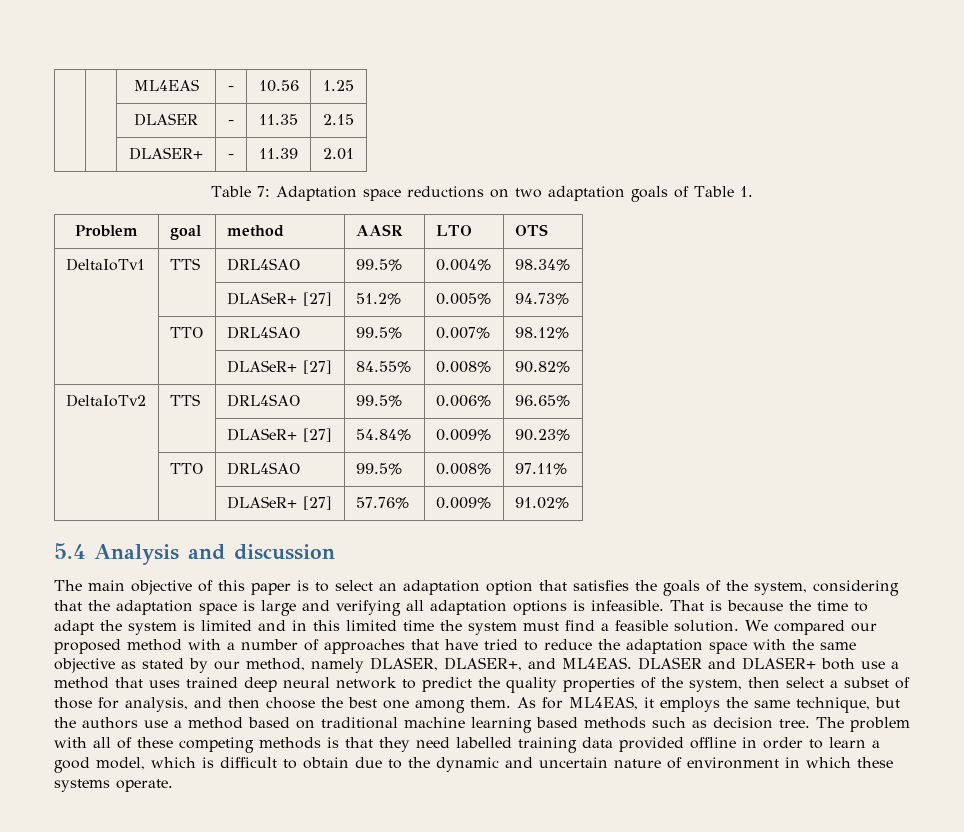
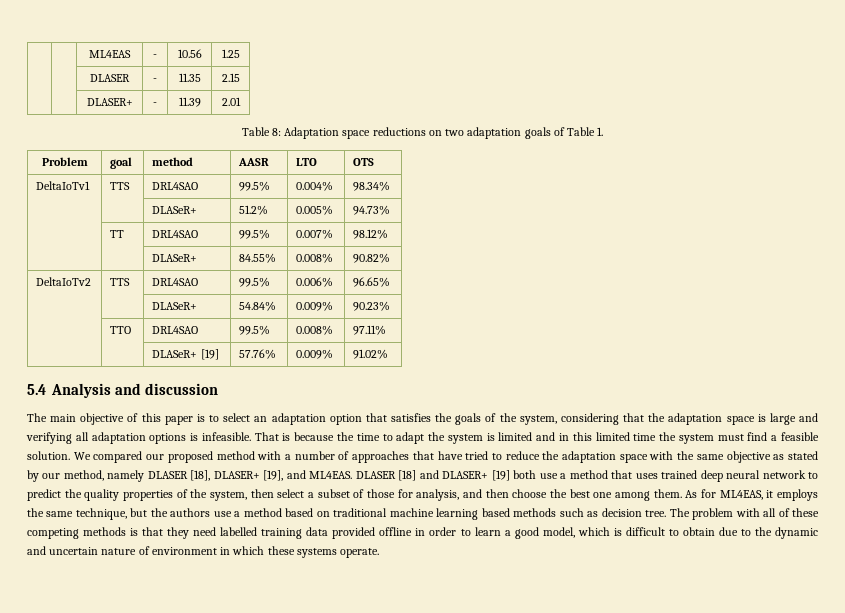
[257,186,270,197] 7: -> [271,128,281,136] 8:
[302,292,332,306] [27] -> (198, 210) none
[169,327,203,338] TTO -> [110,230,125,238] TT
[302,360,332,374] [27] -> (198, 258) none
[302,428,332,442] [27] -> (198, 306) none
[302,496,332,510] [27] -> [200,349,219,360] [19]
[370,657,522,671] DLASER, DLASER+, -> [147,470,284,481] DLASER [18], DLASER+ [19],
(702, 663) none -> [398,470,417,481] [18]
(816, 663) none -> [491,470,510,481] [19]

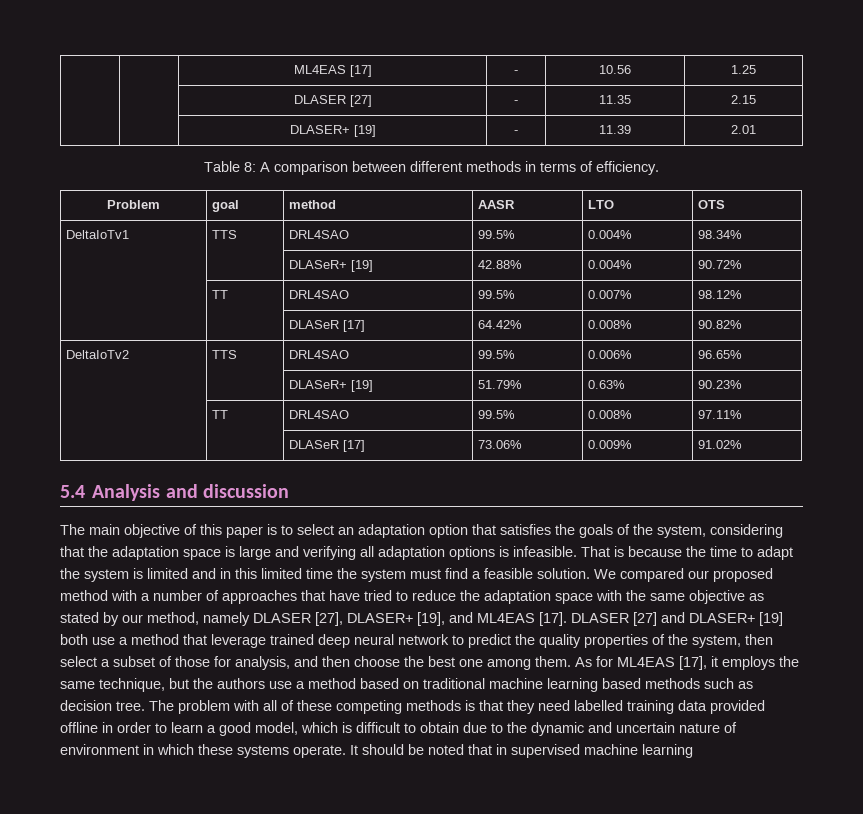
[89,50,131,58] | | ML4EAS -> [293,65,372,77] | | ML4EAS [17]
(130, 78) none -> [349,95,372,107] [27]
(133, 102) none -> [353,125,376,137] [19]
[284,127,604,139] Adaptation space reductions on two adaptation goals of Table 1. -> [260,161,659,175] A comparison between different methods in terms of efficiency.
[239,205,269,215] [296,205,334,215] [353,205,391,215] | 51.2% | 0.005% | 94.73% -> [350,260,373,272] [477,260,522,269] [587,260,632,269] [697,260,742,269] [19] | 42.88% | 0.004% | 90.72%
[152,254,198,262] [239,253,277,263] DLASeR+ | 84.55% -> [288,320,365,332] [477,320,522,329] DLASeR [17] | 64.42%
[239,301,277,311] [296,301,334,311] | 54.84% | 0.009% -> [350,380,373,392] [477,380,522,389] [587,380,625,389] [19] | 51.79% | 0.63%
[110,326,132,334] TTO -> [211,410,228,419] TT
[152,349,219,360] [239,349,277,359] DLASeR+ [19] | 57.76% -> [288,440,365,452] [477,440,522,449] DLASeR [17] | 73.06%
[190,470,211,481] [18], -> [315,612,343,626] [27],
[309,470,417,481] ML4EAS. DLASER [18] -> [477,612,657,626] ML4EAS [17]. DLASER [27]
[635,473,658,479] uses -> [211,634,266,648] leverage
[719,490,763,500] ML4EAS, -> [617,656,707,670] ML4EAS [17],
(380, 553) none -> [350,744,693,758] It should be noted that in supervised machine learning

